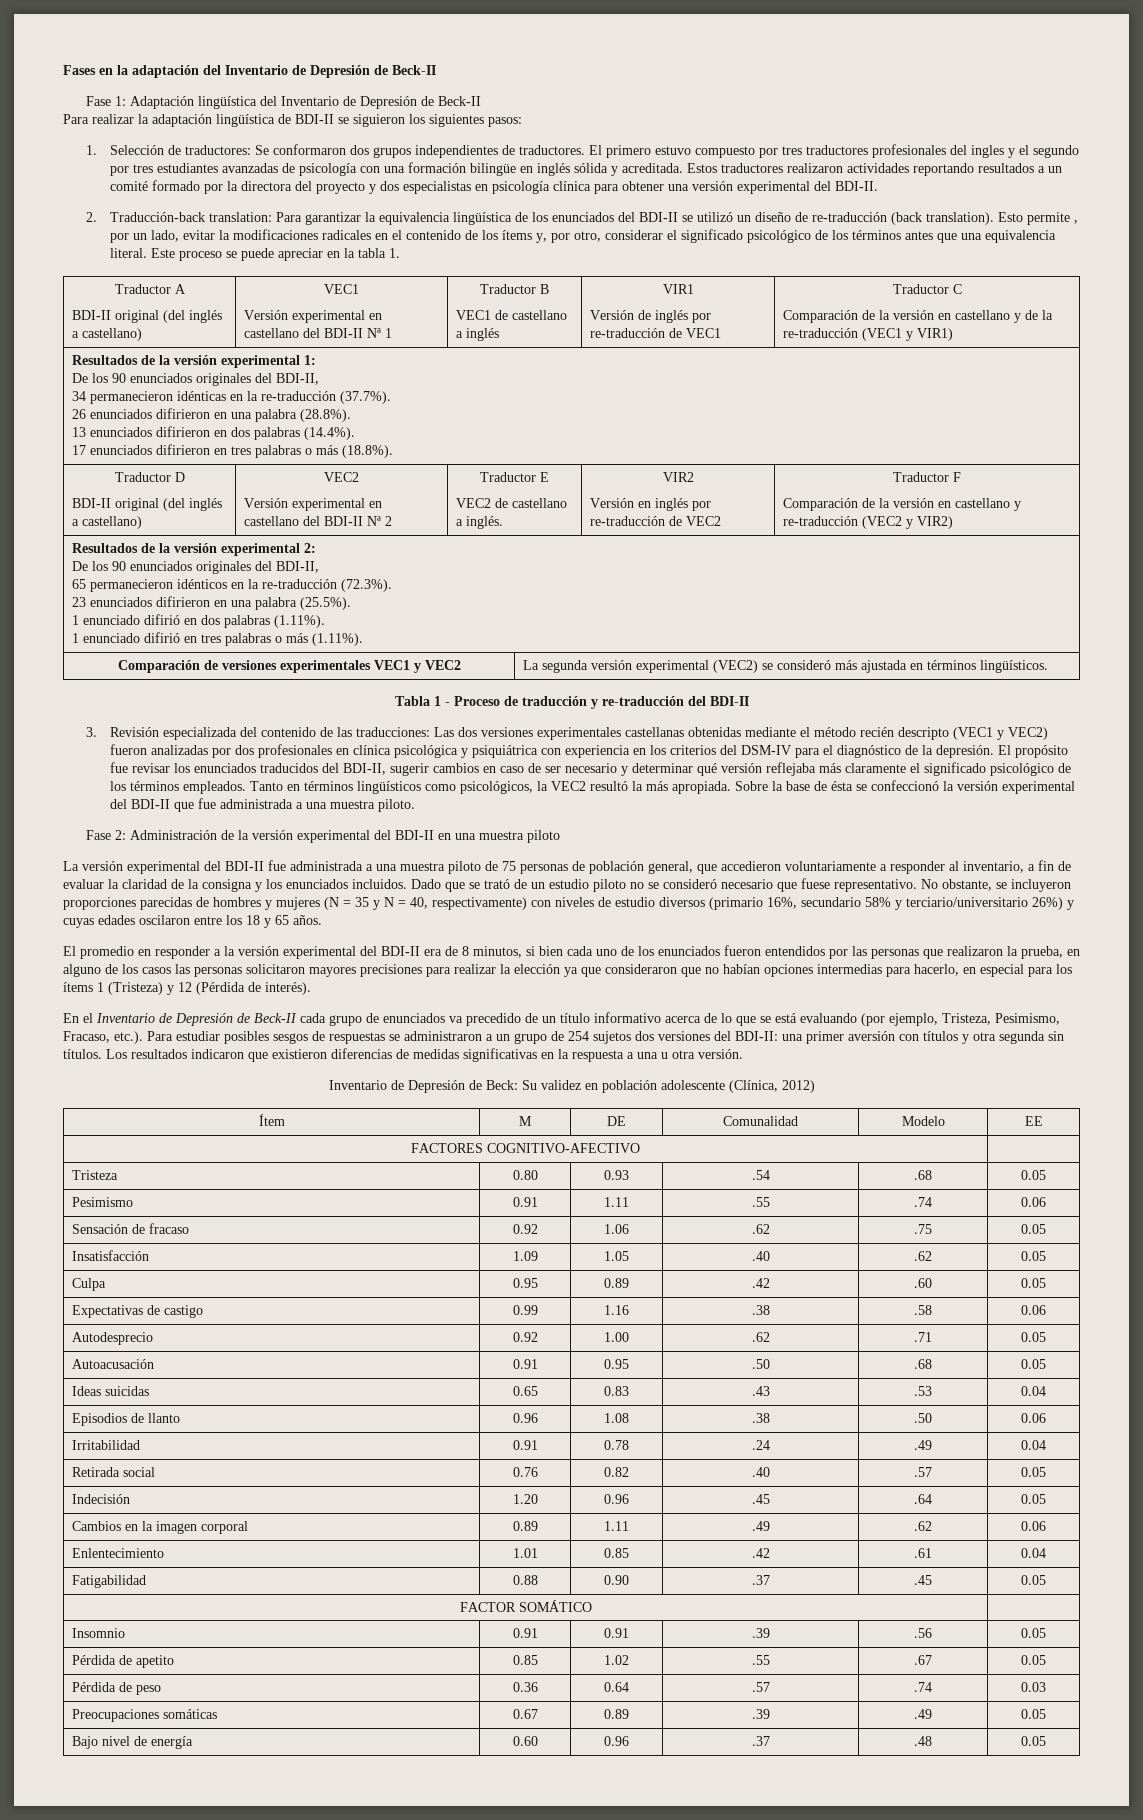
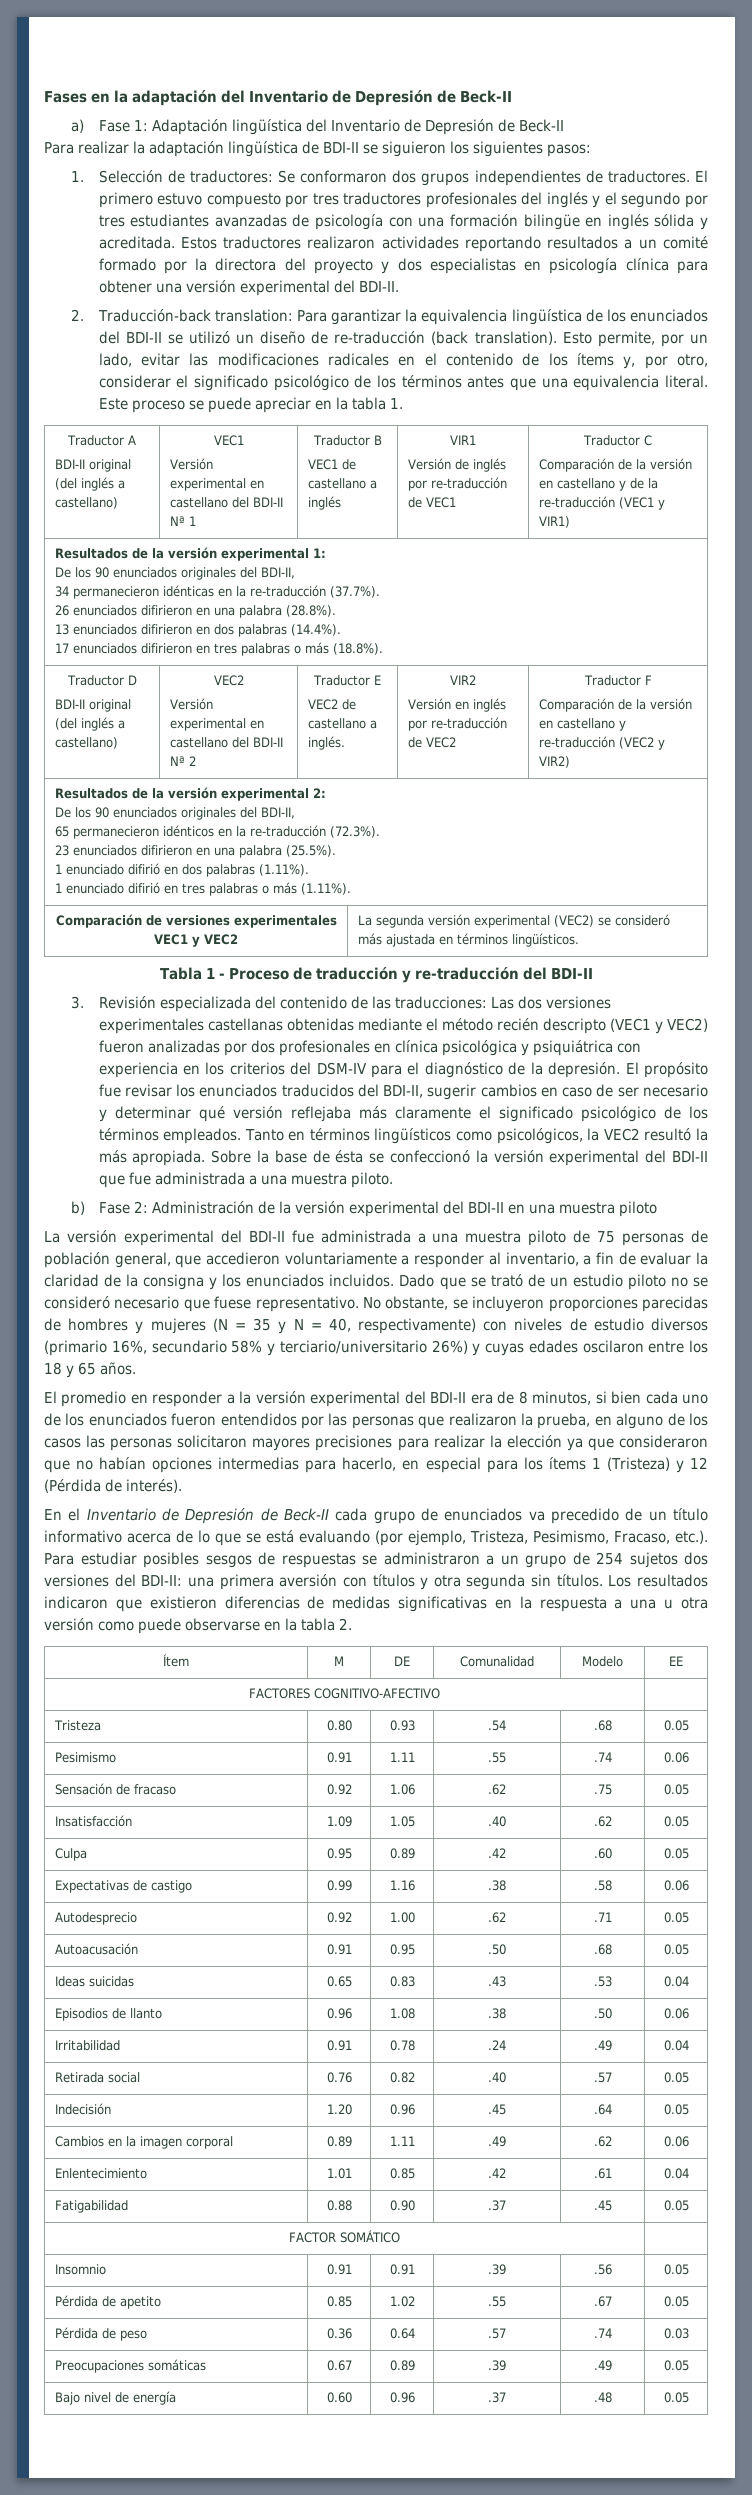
(436, 70) none -> [71,119,85,133] a)
[970,145,1004,158] ingles -> [546,192,588,208] inglés
[1026,212,1078,225] permite , -> [597,331,655,347] permite,
[218,230,230,240] la -> [189,353,209,366] las
(415, 805) none -> [71,1201,86,1215] b)
[806,1031,844,1044] primer -> [219,1574,274,1590] primera
[698,1049,743,1059] [328,1080,815,1093] versión. // Inventario de Depresión de Beck: Su validez en población adolescente (Clínica, 2012) -> [44,1618,352,1634] versión como puede observarse en la tabla 2.

